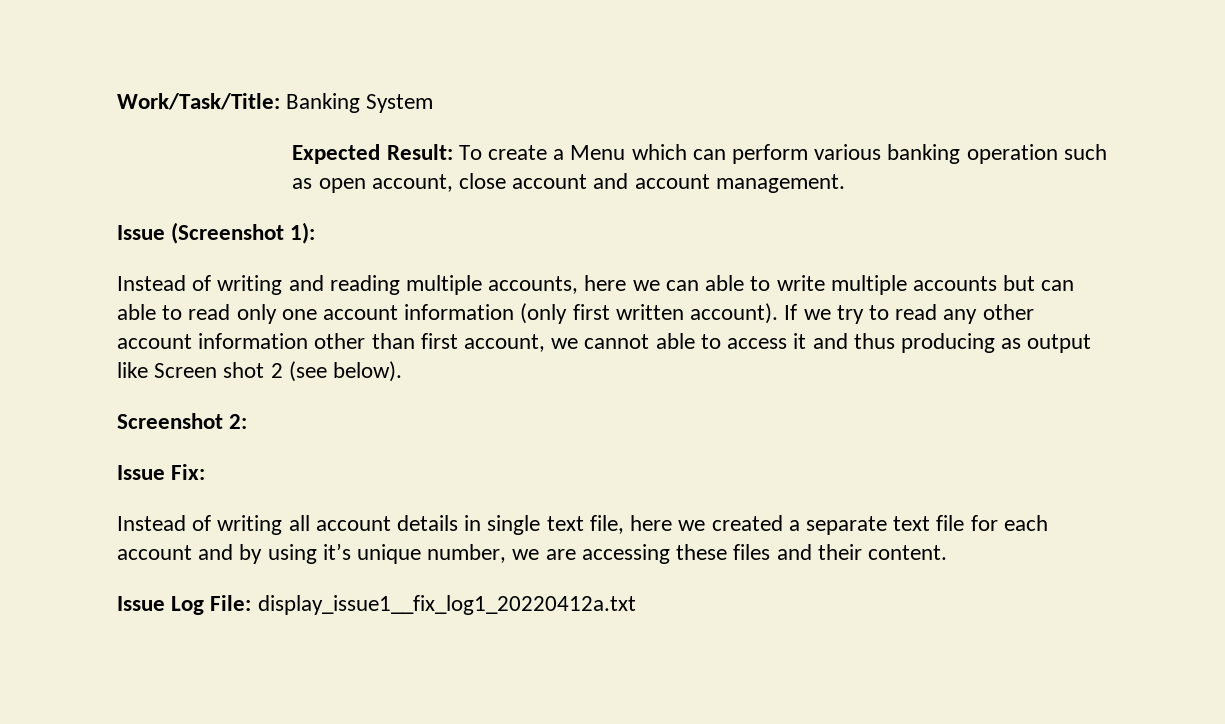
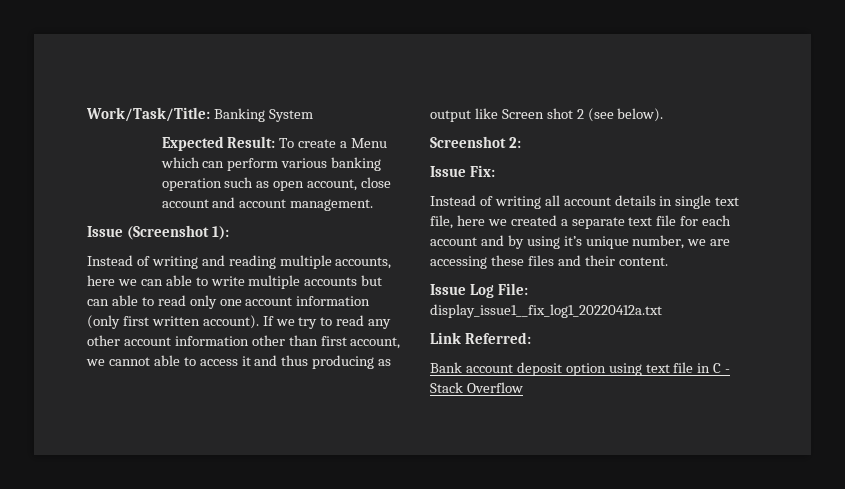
(636, 605) none -> [430,332,531,344] [430,362,731,376] [430,382,523,393] // Link Referred: // Bank account deposit option using text file in C - Stack Overflow

